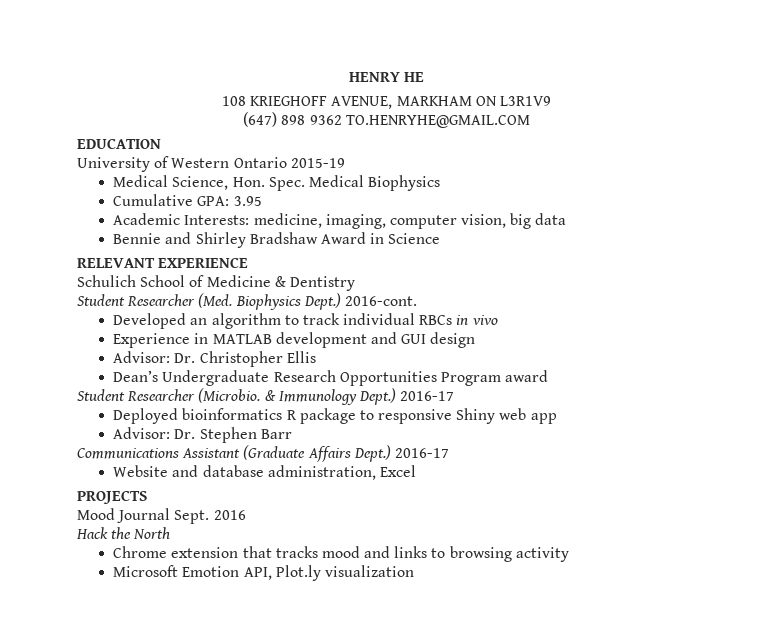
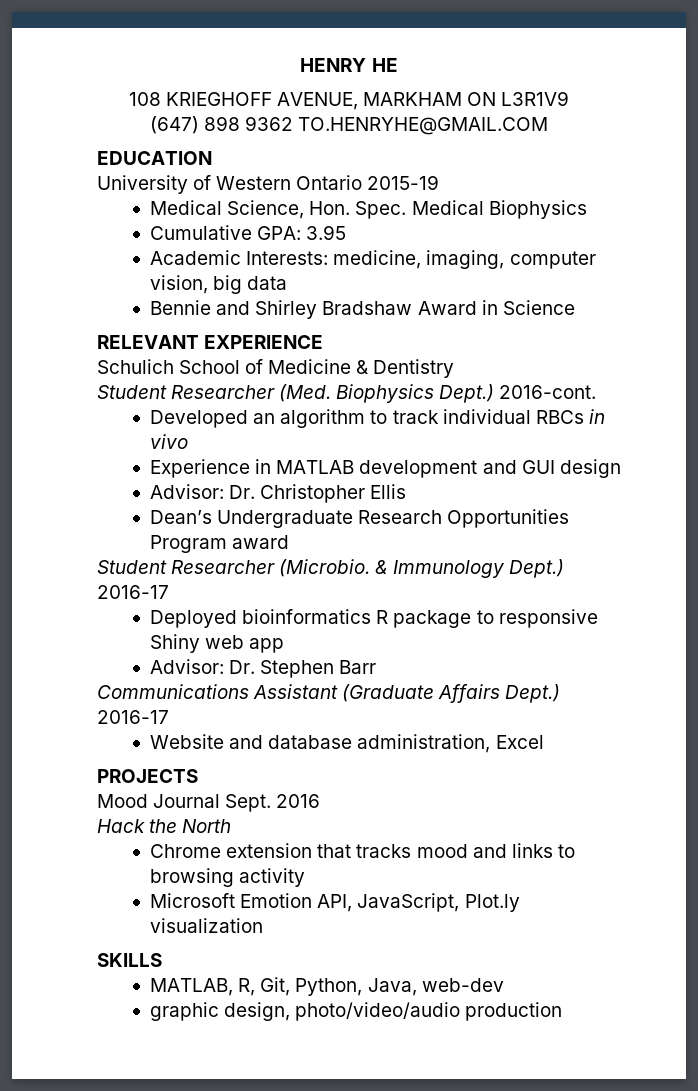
(272, 573) none -> [357,893,460,912] JavaScript,
(414, 571) none -> [96,953,162,967] [150,977,504,996] [150,1002,563,1021] // SKILLS // MATLAB, R, Git, Python, Java, web-dev // graphic design, photo/video/audio production

